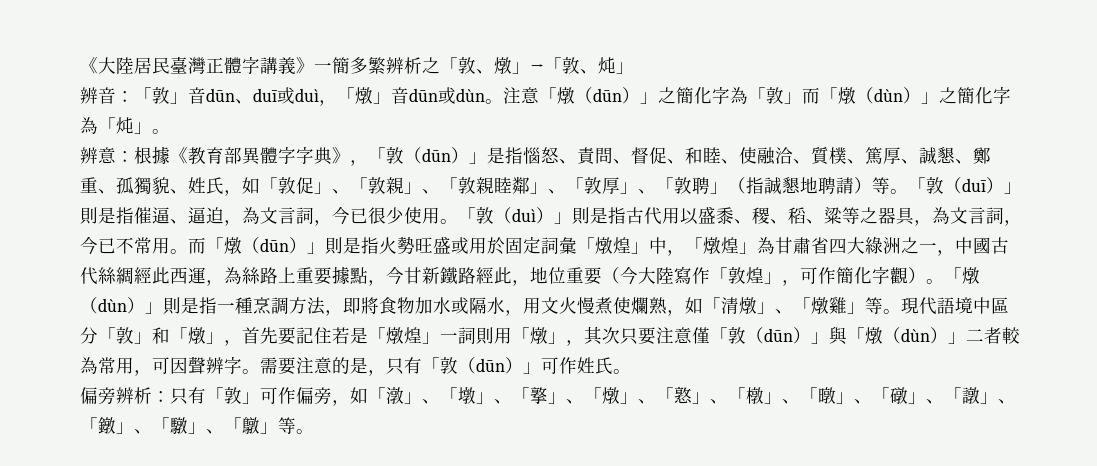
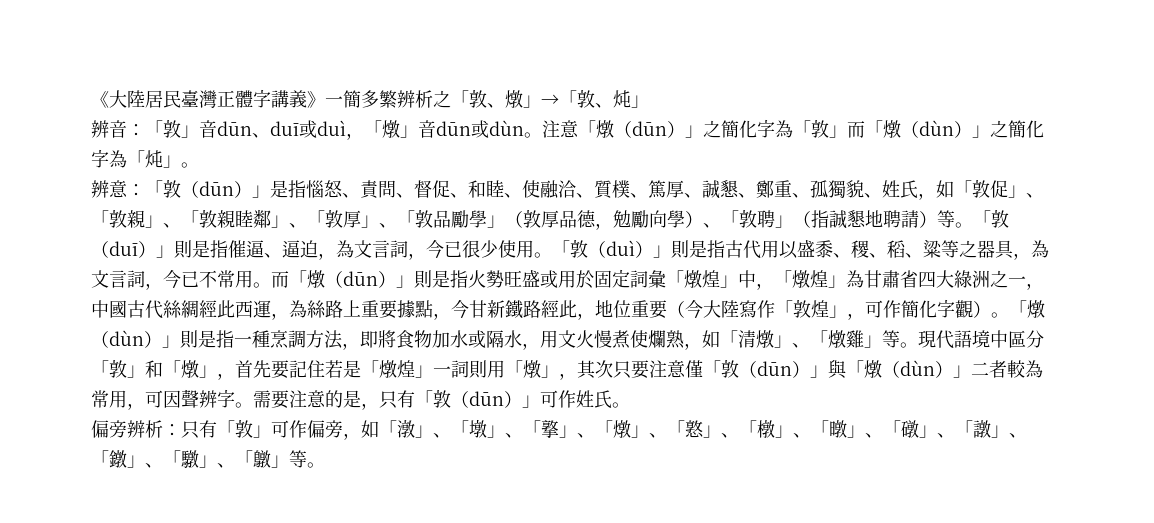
[134,146,368,166] 根據《教育部異體字字典》， -> (145, 190) none
(692, 185) none -> [433,210,757,230] 品勵學」（敦厚品德，勉勵向學）、「敦

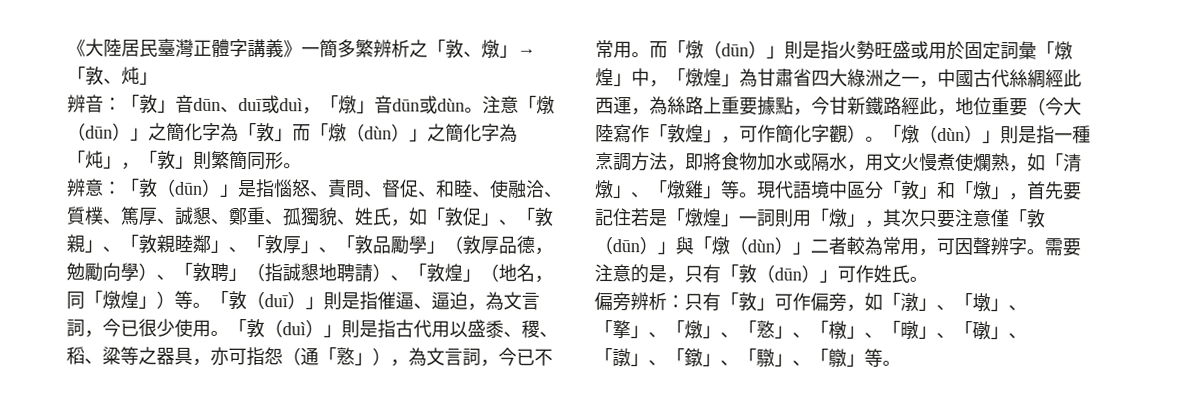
(181, 161) none -> [121,149,284,171] ，「敦」則繁簡同形
(937, 219) none -> [390,262,553,283] [66,290,175,310] 、「敦煌」（地名，同「燉煌」）
(1031, 256) none -> [210,346,409,367] 亦可指怨（通「憝」），

